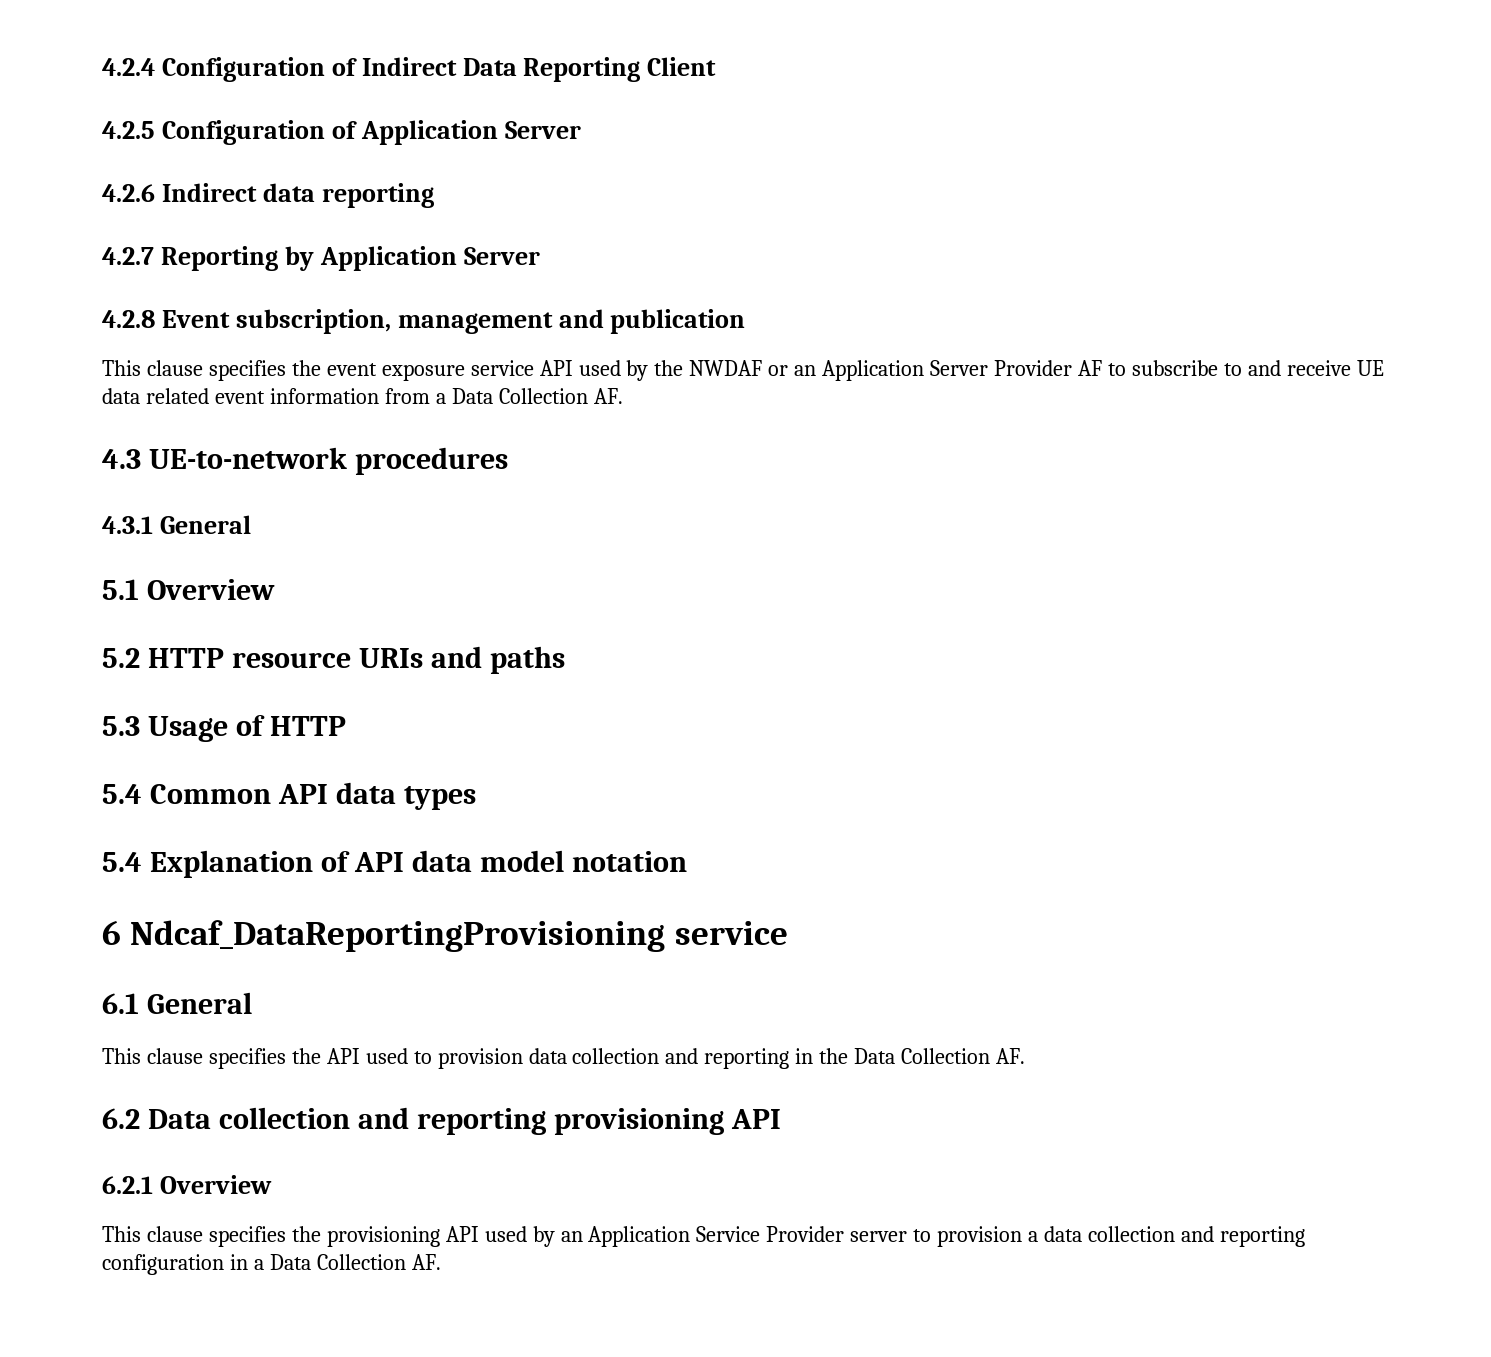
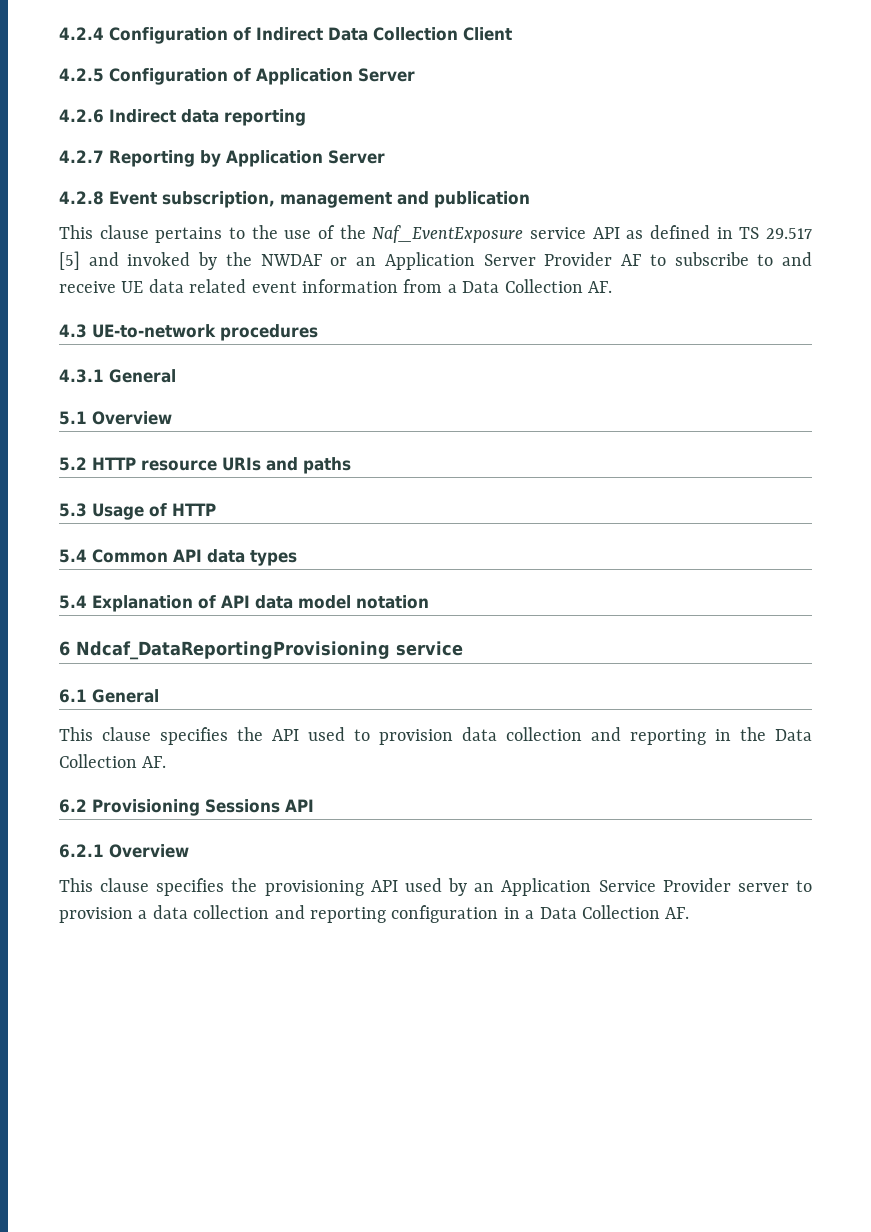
[523,57,641,82] Reporting -> [373,27,458,41] Collection
[208,360,621,381] specifies the event exposure service API used -> [155,225,812,243] [59,251,191,270] pertains to the use of the Naf_EventExposure service API as defined in TS 29.517 [5] and invoked
[147,1107,724,1135] Data collection and reporting provisioning -> [92,799,280,816] Provisioning Sessions

